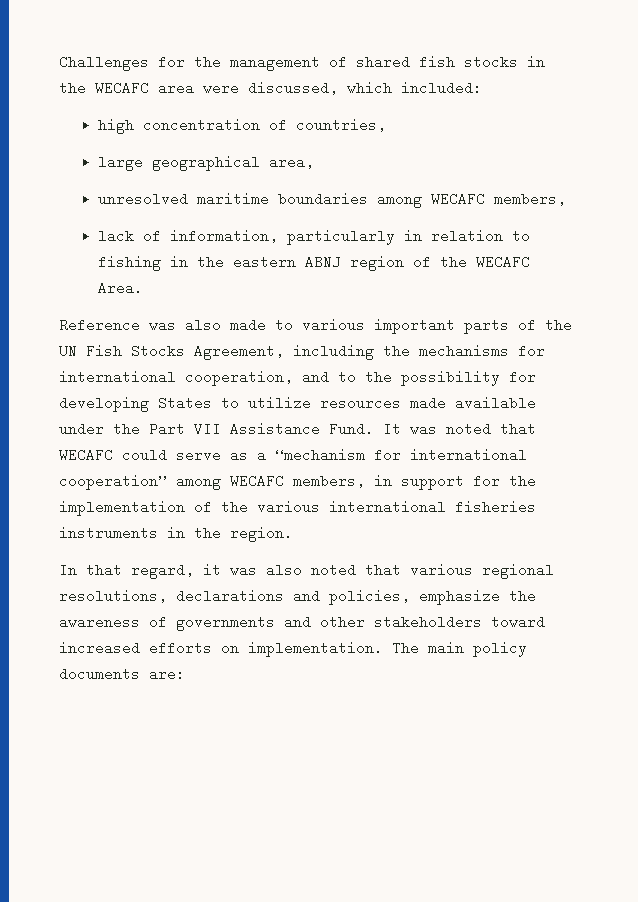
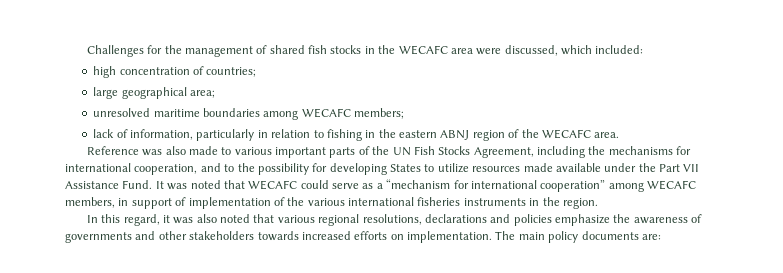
[295,118,386,132] countries, -> [206,67,257,77] countries;
[268,155,314,169] area, -> [190,90,216,98] area;
[493,192,566,206] members, -> [354,108,405,119] members;
[97,281,143,295] Area. -> [594,132,620,138] area.
[473,474,536,488] for the -> [175,197,187,206] of
[86,563,122,577] that -> [101,214,121,223] this
[329,589,410,605] policies, -> [513,214,552,226] policies
[491,615,545,629] toward -> [257,231,299,241] towards

